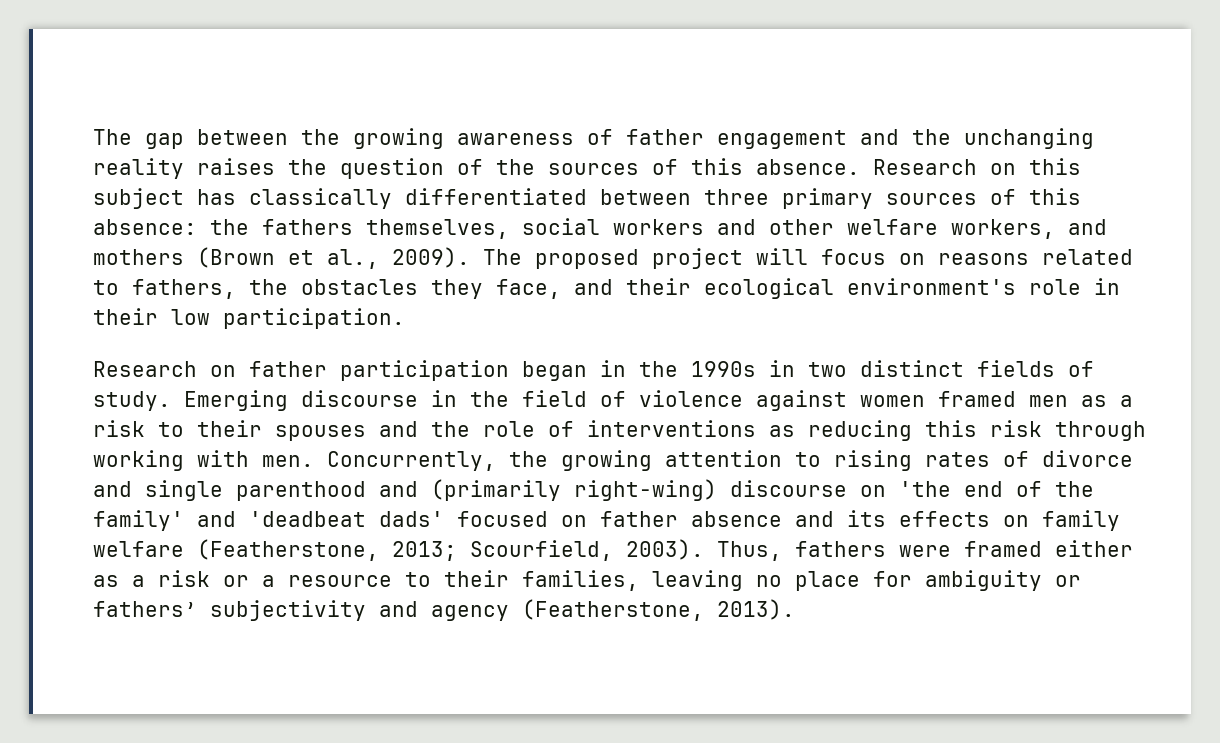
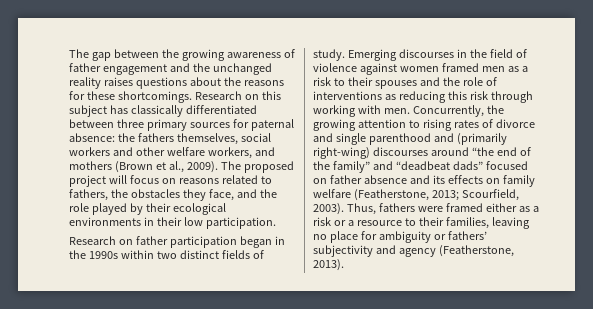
[964,128,1094,149] unchanging -> [212,63,272,75] unchanged
[288,158,860,179] the question of the sources of this absence. -> [135,77,284,89] [69,91,192,103] questions about the reasons for these shortcomings.
[990,188,1081,205] of this -> [232,119,294,131] for paternal
[626,278,1081,299] their ecological environment's role -> [259,189,277,198] [69,203,226,215] [69,217,141,226] the role played by their ecological environments
[769,360,795,377] in -> [120,250,154,259] within
[301,390,418,407] discourse -> [398,49,454,58] discourses
[730,480,1094,497] [93,510,444,531] discourse on 'the end of the family' and 'deadbeat dads' -> [372,147,531,156] [313,161,483,173] discourses around “the end of the family” and “deadbeat dads”

